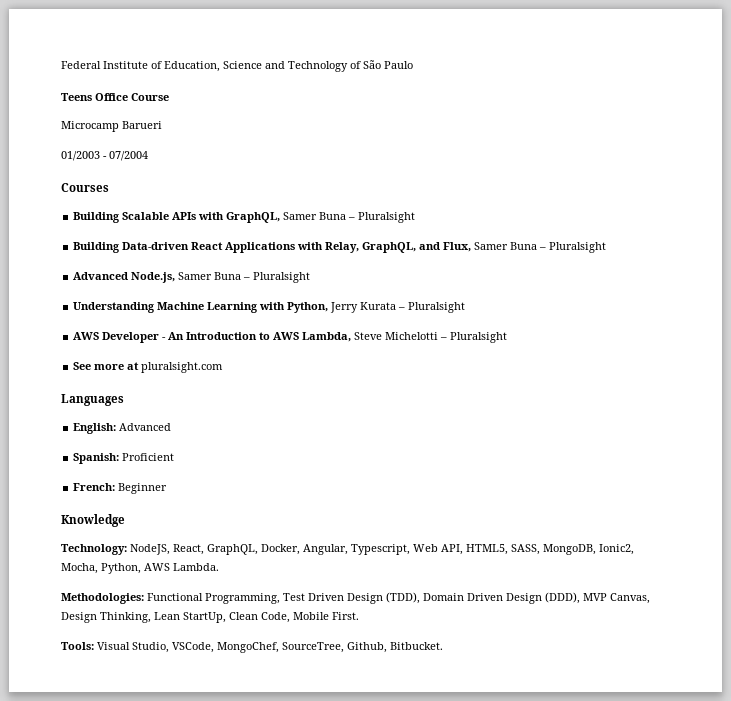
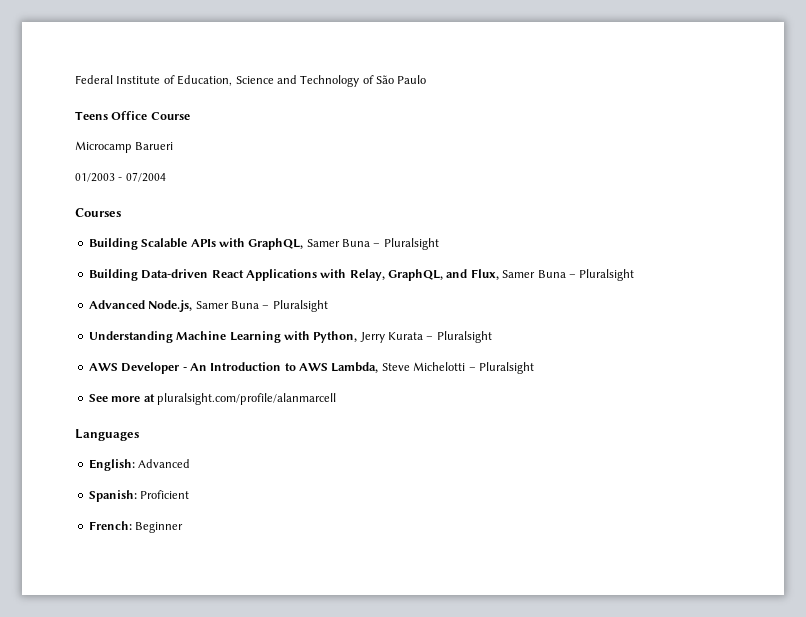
[141,362,224,373] pluralsight.com -> [156,393,336,405] pluralsight.com/profile/alanmarcell
[61,514,125,527] [61,544,634,555] [61,563,219,574] [61,592,650,604] [61,612,359,623] [61,642,443,653] // Knowledge // Technology: NodeJS, React, GraphQL, Docker, Angular, Typescript, Web API, HTML5, SASS, MongoDB, Ionic2, Mocha, Python, AWS Lambda. // Methodologies: Functional Programming, Test Driven Design (TDD), Domain Driven Design (DDD), MVP Canvas, Design Thinking, Lean StartUp, Clean Code, Mobile First. // Tools: Visual Studio, VSCode, MongoChef, SourceTree, Github, Bitbucket. -> (184, 527) none

